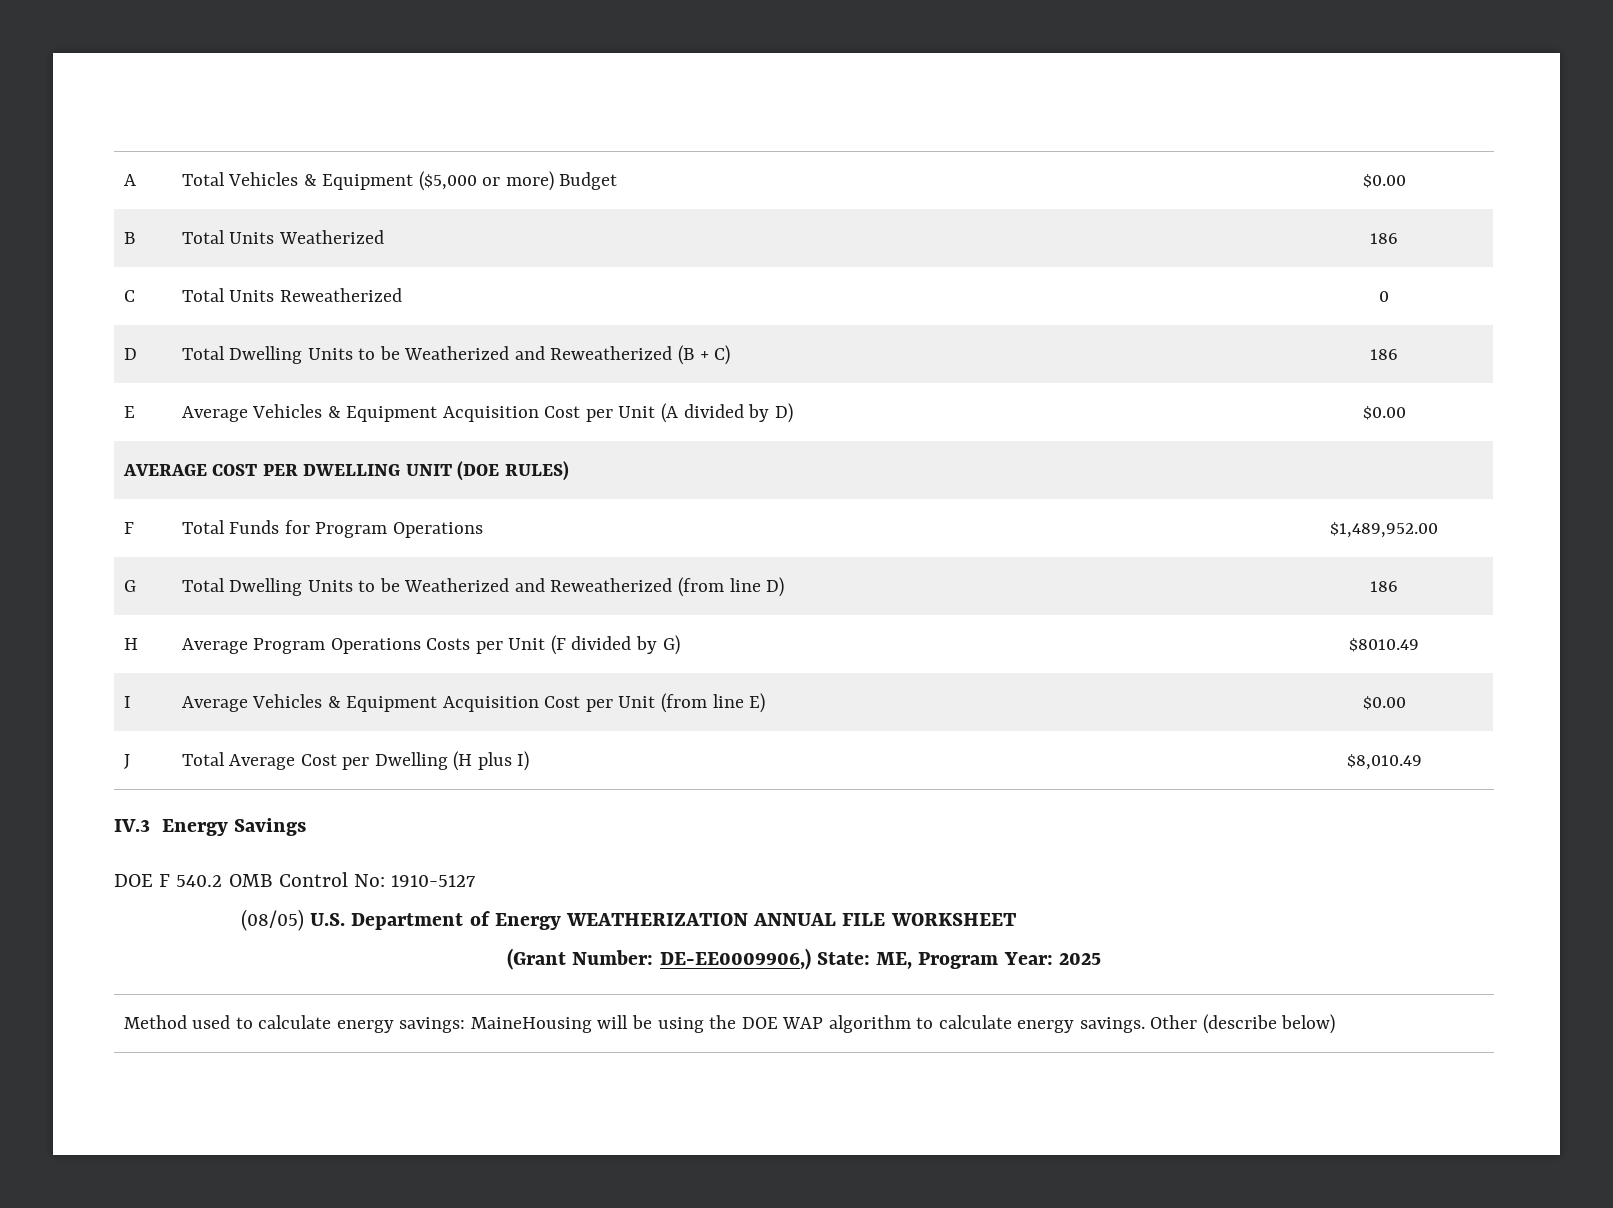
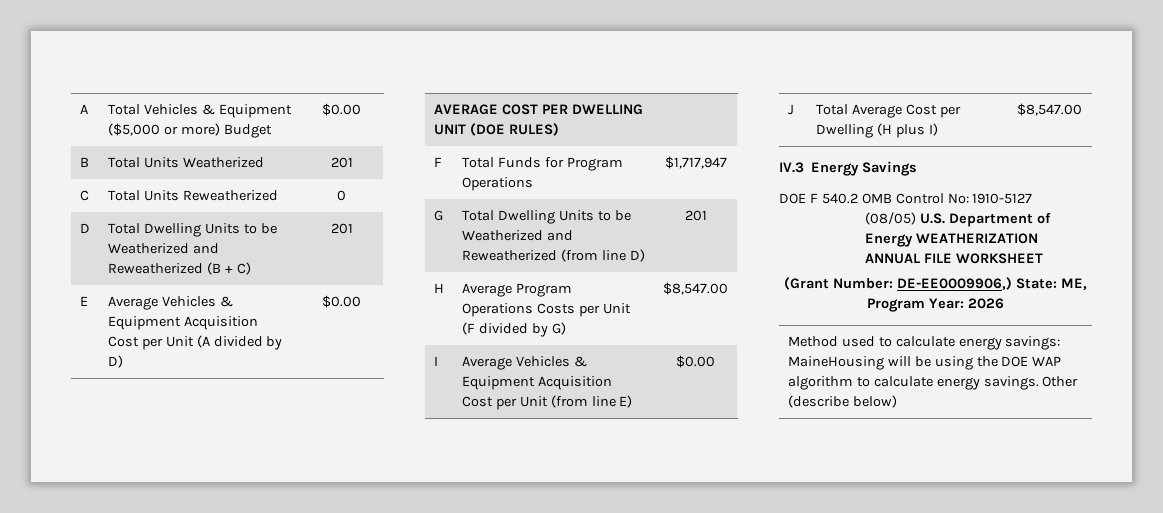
[1370,233,1398,244] 186 -> [330,157,353,168] 201
[1370,349,1398,360] 186 -> [330,223,353,234] 201
[1330,522,1438,538] $1,489,952.00 -> [664,156,727,169] $1,717,947
[1370,581,1398,592] 186 -> [684,210,707,221] 201
[1349,638,1419,652] $8010.49 -> [663,282,728,295] $8,547.00
[1346,754,1422,770] $8,010.49 -> [1017,103,1082,116] $8,547.00
[1058,952,1101,965] 2025 -> [967,298,1004,309] 2026

